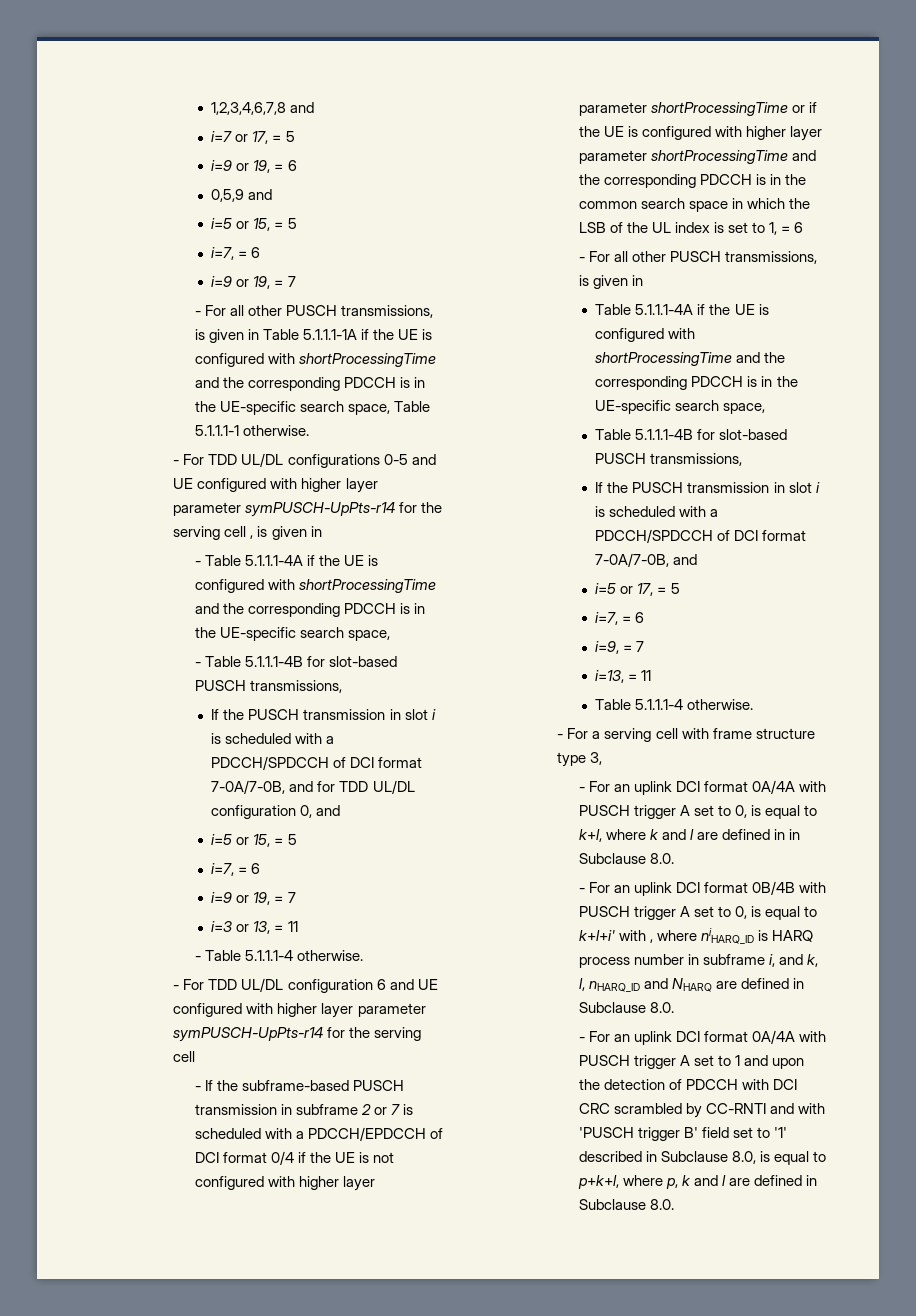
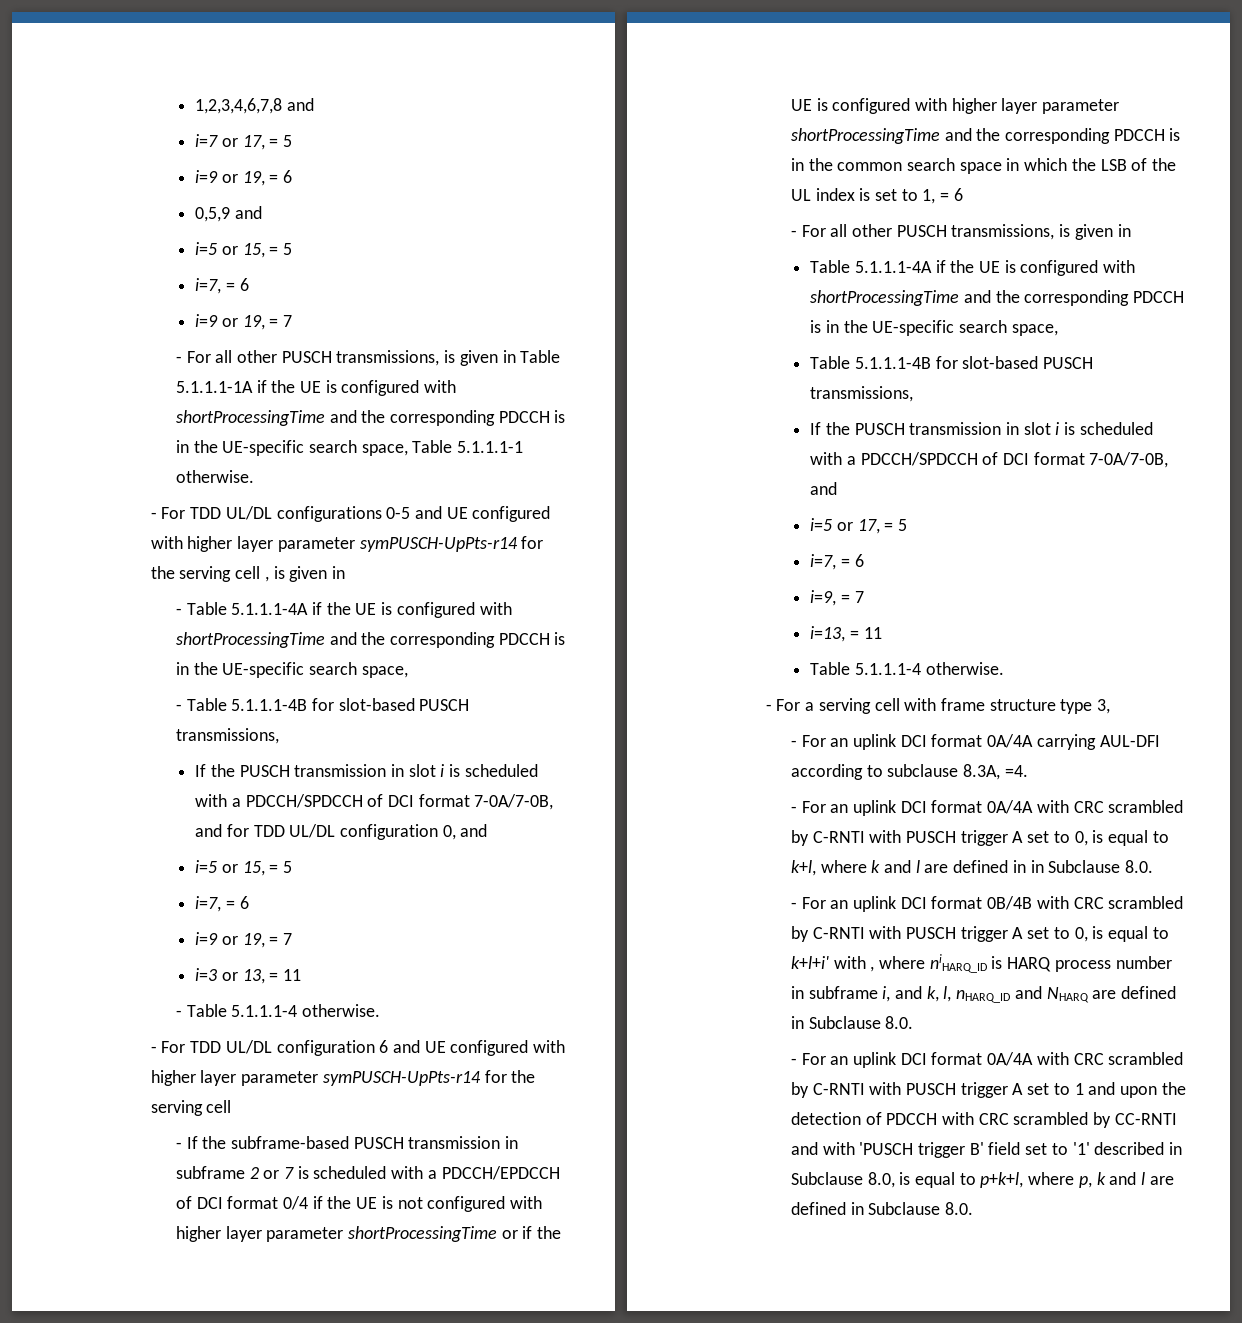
(796, 787) none -> [1036,734,1160,750] [790,764,1028,780] [790,800,1184,816] [790,830,865,846] carrying AUL-DFI according to subclause 8.3A, =4. // - For an uplink DCI format 0A/4A with CRC scrambled by C-RNTI
(827, 887) none -> [1073,896,1184,909] [790,926,902,942] CRC scrambled by C-RNTI with
(827, 1036) none -> [1073,1052,1184,1065] [790,1082,902,1098] CRC scrambled by C-RNTI with
[773,1079,798,1090] DCI -> (975, 1118) none

